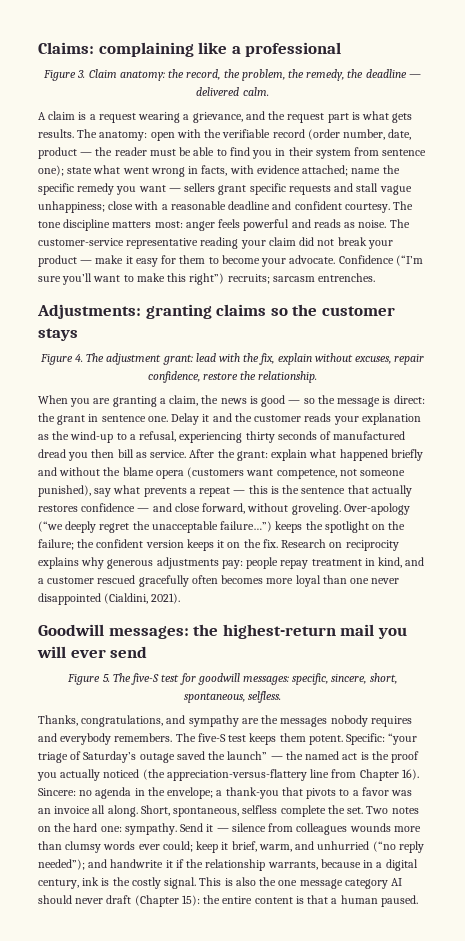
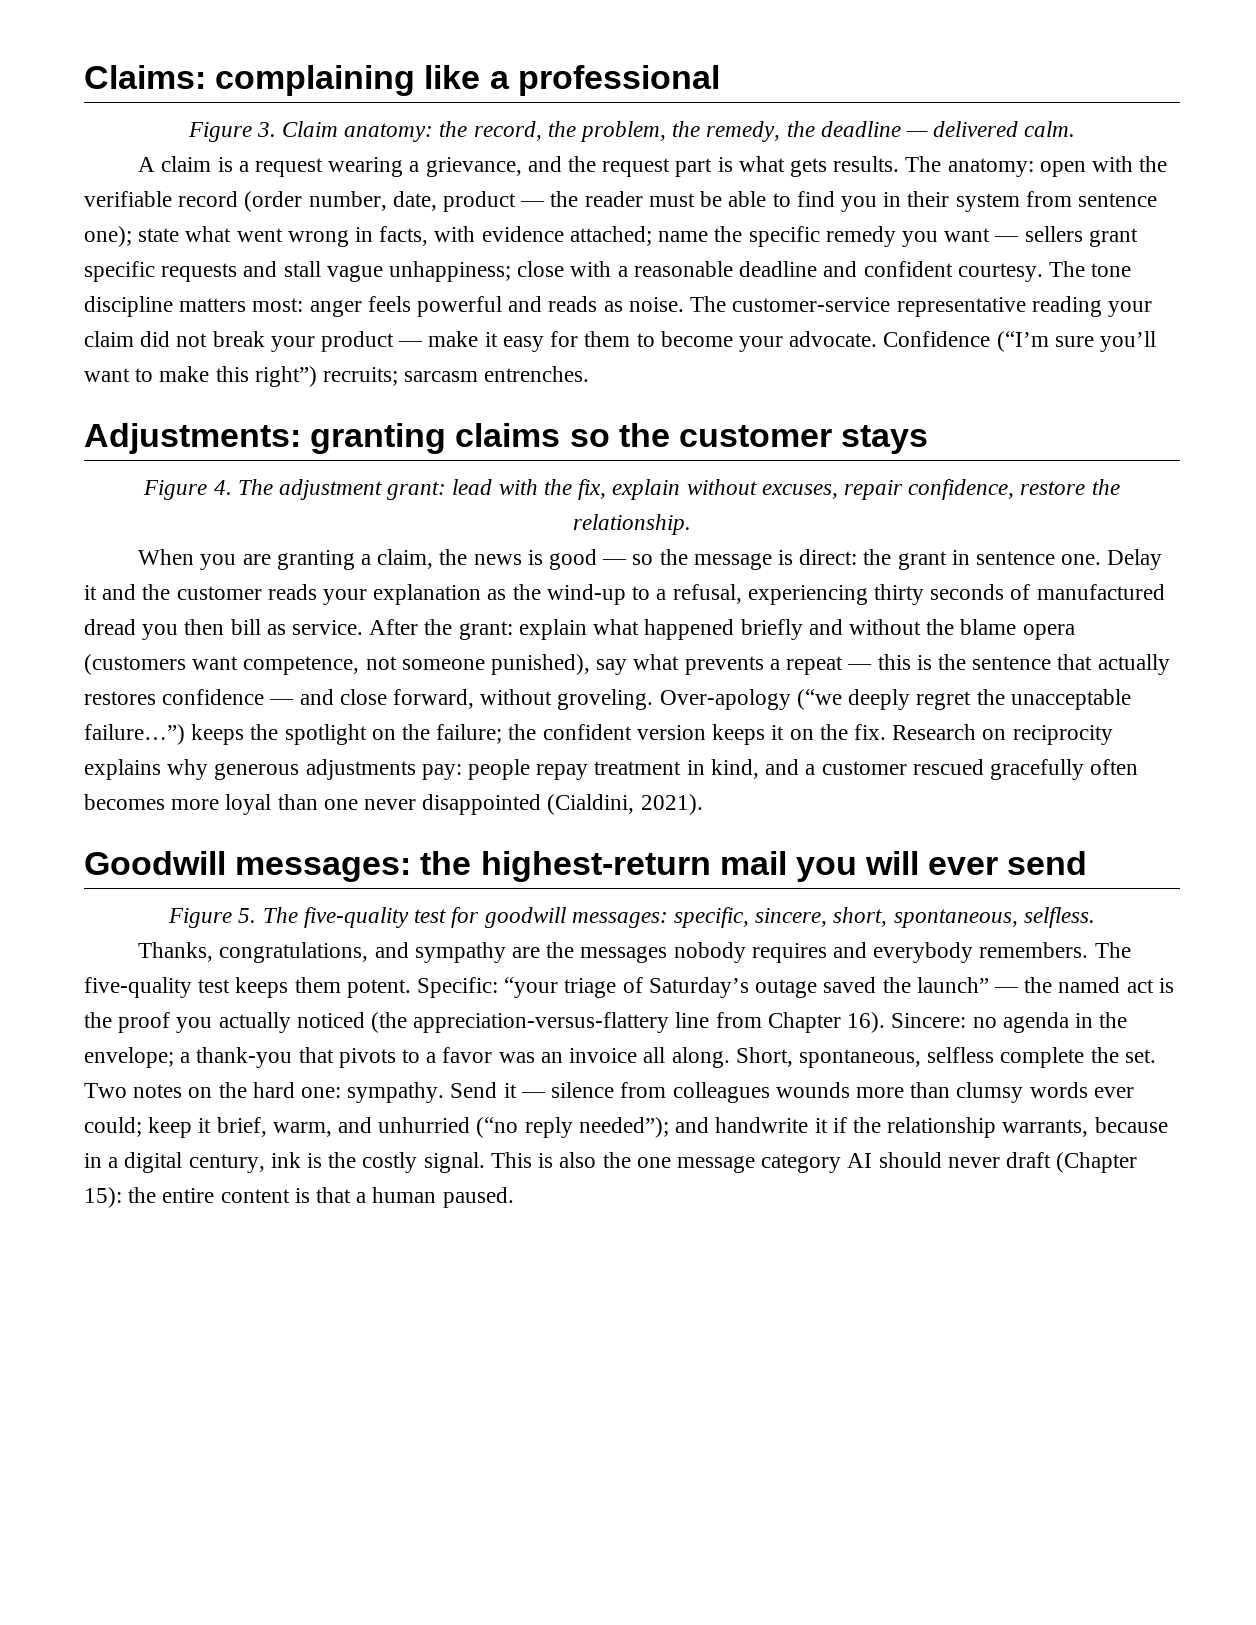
[131,673,160,685] five-S -> [303,907,409,928] five-quality
[197,733,226,742] five-S -> [84,977,192,998] five-quality

